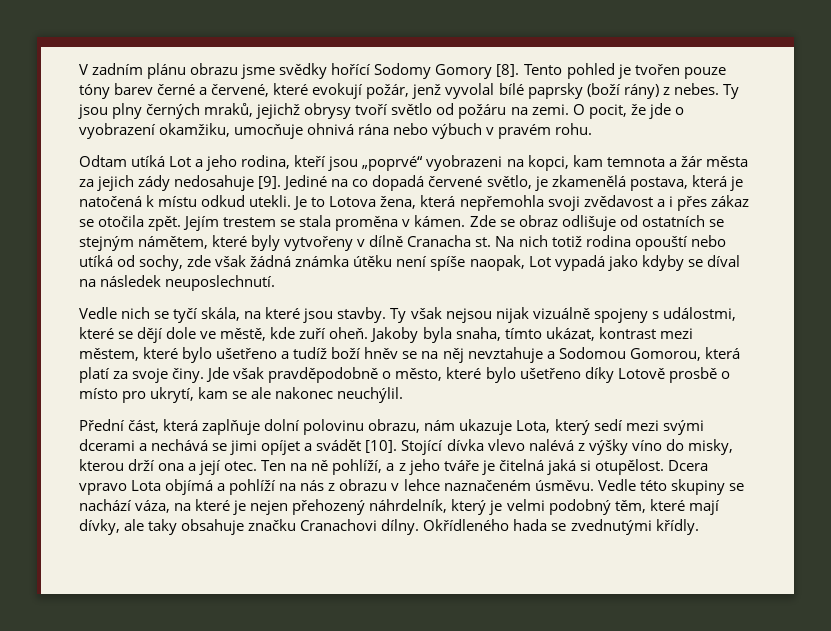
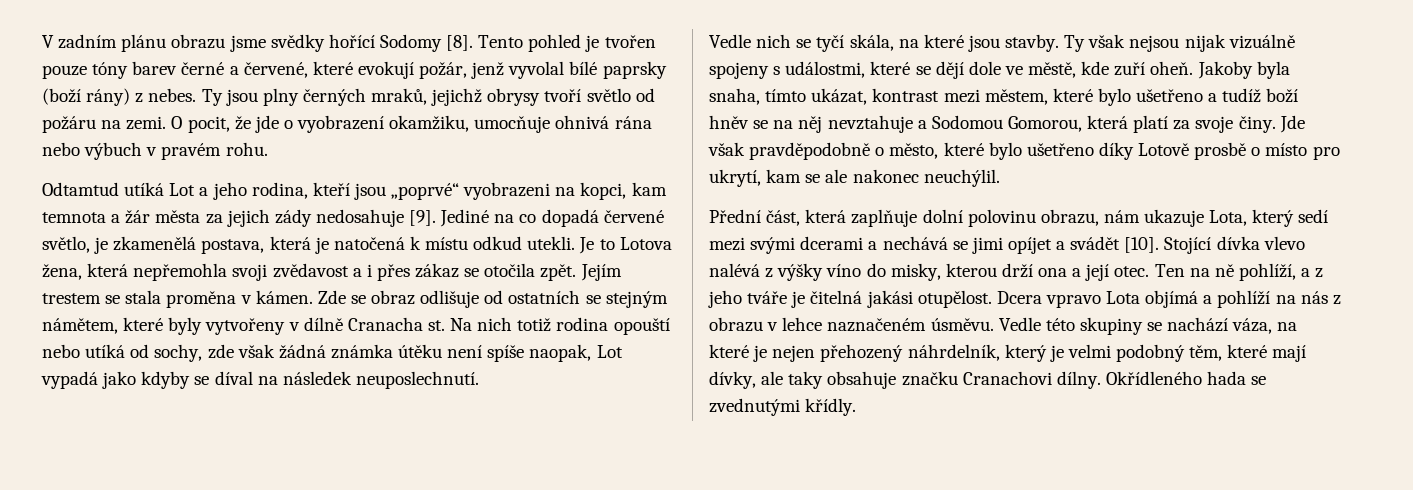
[435,64,493,79] Gomory -> (442, 43) none
[79,155,127,167] Odtam -> [42,182,119,196] Odtamtud
[546,459,591,475] jaká si -> [866,290,913,308] jakási

